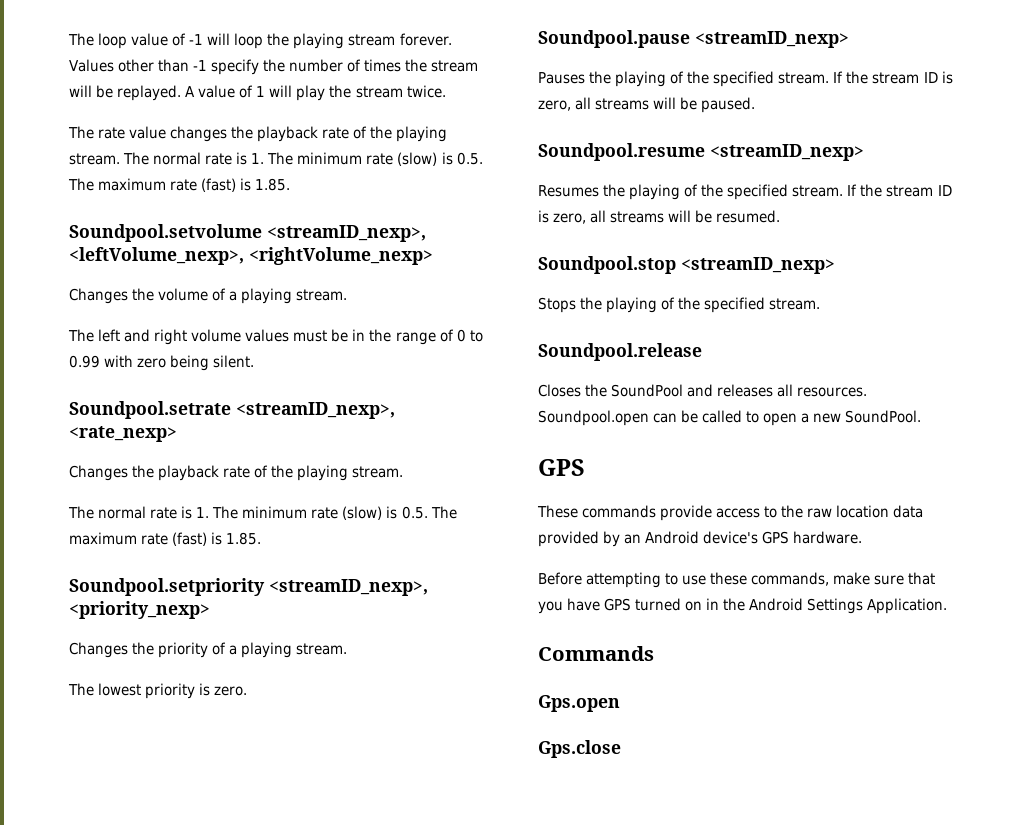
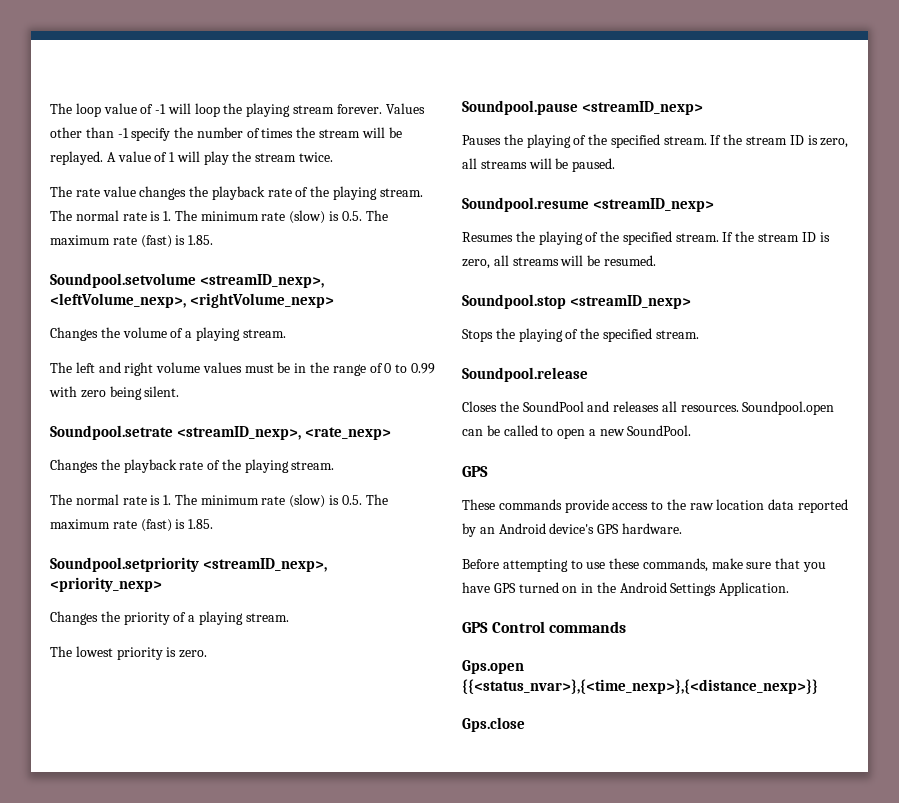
[538,531,599,547] provided -> [798,499,849,513] reported
[538,646,654,661] Commands -> [462,621,627,633] GPS Control commands
(620, 703) none -> [462,679,818,694] {{<status_nvar>},{<time_nexp>},{<distance_nexp>}}

